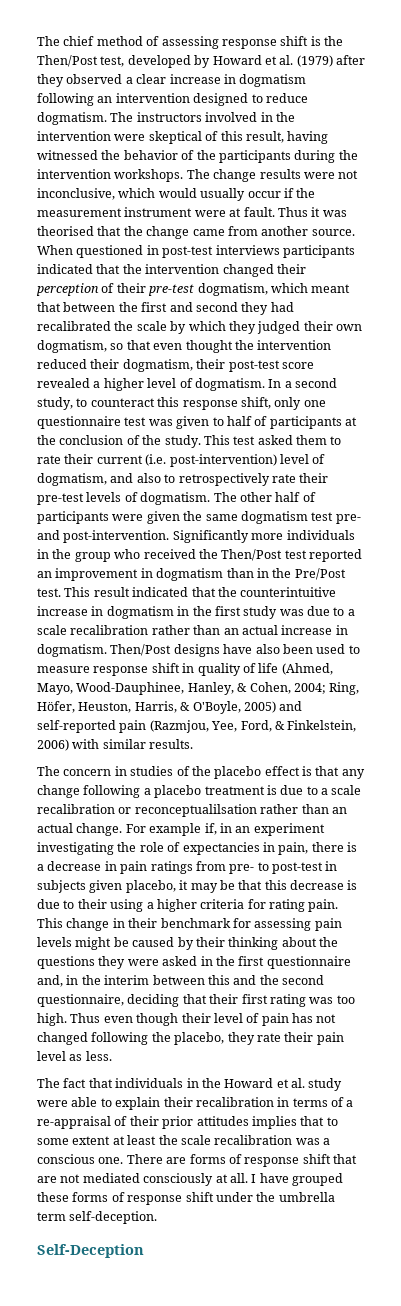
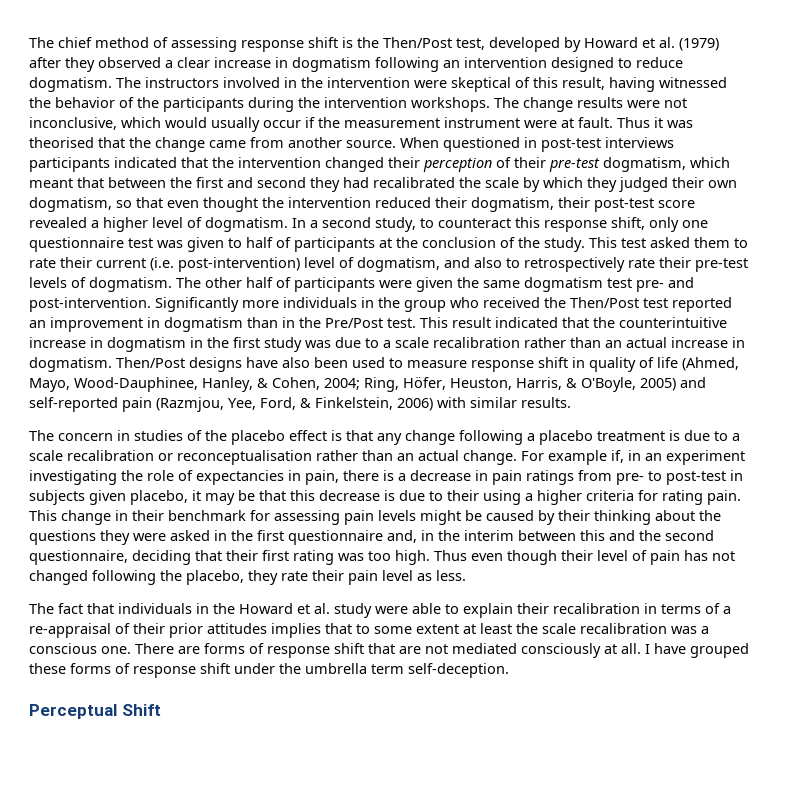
[134,804,257,817] reconceptualilsation -> [177,450,312,465] reconceptualisation
[37,1244,144,1258] Self-Deception -> [29,704,161,719] Perceptual Shift

